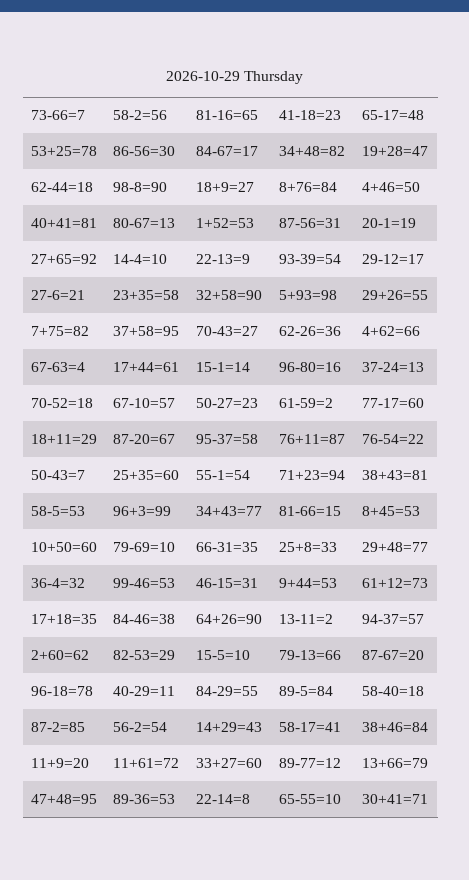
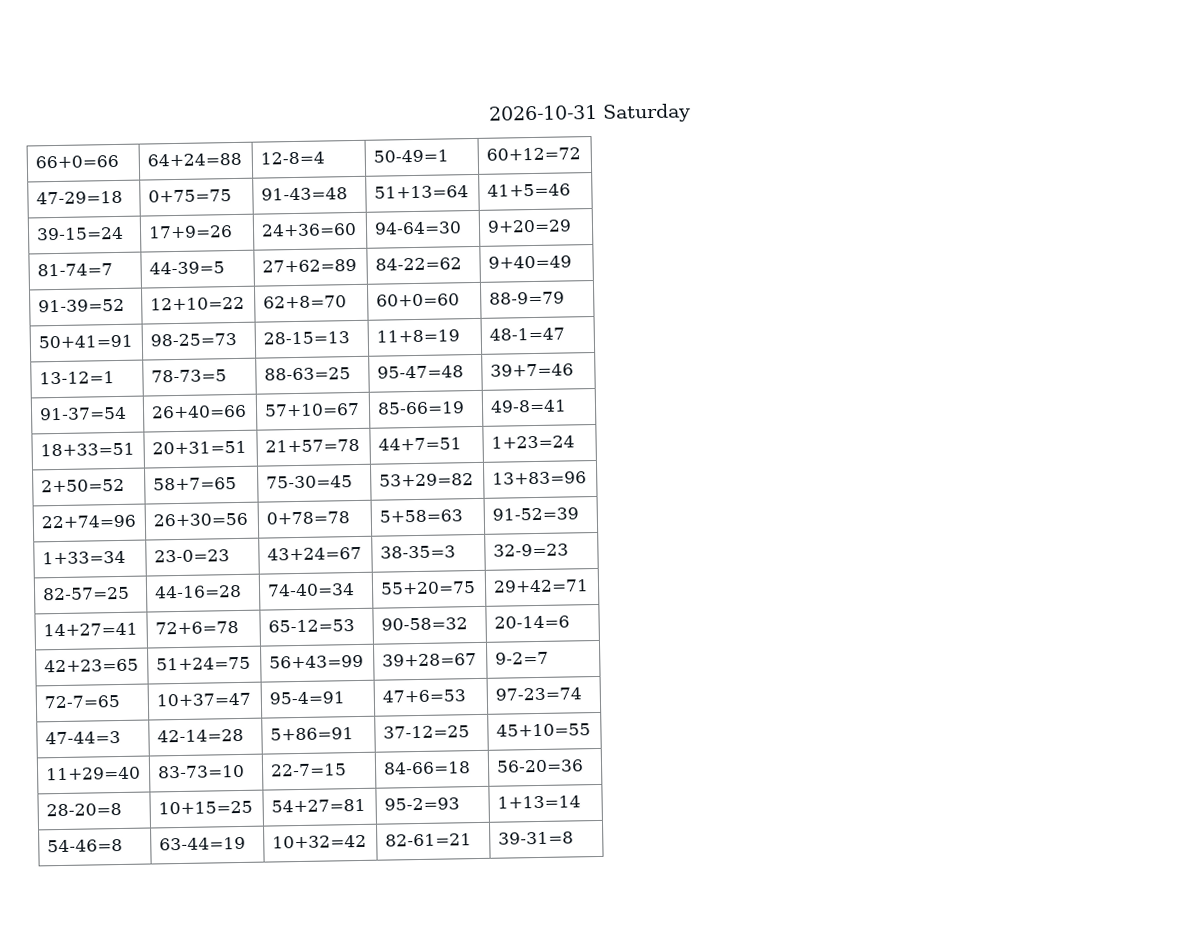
[165,71,304,84] [30,110,85,120] [112,110,167,120] [195,110,258,120] [278,110,341,120] [361,110,424,120] [30,146,97,156] [112,146,175,156] [195,146,258,156] [278,146,345,156] [361,146,428,156] [30,182,93,192] [112,182,167,192] [195,182,254,192] [278,182,337,192] [361,182,420,192] [30,218,97,228] [112,218,175,228] [195,218,254,228] [278,218,341,228] [361,218,416,228] [30,254,97,264] [112,254,167,264] [195,254,250,264] [278,254,341,264] [361,254,424,264] [30,290,85,300] [112,290,179,300] [195,290,262,300] [278,290,337,300] [361,290,428,300] [30,326,89,336] [112,326,179,336] [195,326,258,336] [278,326,341,336] [361,326,420,336] [30,362,85,372] [112,362,179,372] [195,362,250,372] [278,362,341,372] [361,362,424,372] [30,398,93,408] [112,398,175,408] [195,398,258,408] [278,398,333,408] [361,398,424,408] [30,434,97,444] [112,434,175,444] [195,434,258,444] [278,434,345,444] [361,434,424,444] [30,470,85,480] [112,470,179,480] [195,470,250,480] [278,470,345,480] [361,470,428,480] [30,506,85,516] [112,506,171,516] [195,506,262,516] [278,506,341,516] [361,506,420,516] [30,542,97,552] [112,542,175,552] [195,542,258,552] [278,542,337,552] [361,542,428,552] [30,578,85,588] [112,578,175,588] [195,578,258,588] [278,578,337,588] [361,578,428,588] [30,614,97,624] [112,614,175,624] [195,614,262,624] [278,614,333,624] [361,614,424,624] [30,650,89,660] [112,650,175,660] [195,650,250,660] [278,650,341,660] [361,650,424,660] [30,686,93,696] [112,686,175,696] [195,686,258,696] [278,686,333,696] [361,686,424,696] [30,722,85,732] [112,722,167,732] [195,722,262,732] [278,722,341,732] [361,722,428,732] [30,758,89,768] [112,758,179,768] [195,758,262,768] [278,758,341,768] [361,758,428,768] [30,794,97,804] [112,794,175,804] [195,794,250,804] [278,794,341,804] [361,794,428,804] 2026-10-29 Thursday // 73-66=7 | 58-2=56 | 81-16=65 | 41-18=23 | 65-17=48 // 53+25=78 | 86-56=30 | 84-67=17 | 34+48=82 | 19+28=47 // 62-44=18 | 98-8=90 | 18+9=27 | 8+76=84 | 4+46=50 // 40+41=81 | 80-67=13 | 1+52=53 | 87-56=31 | 20-1=19 // 27+65=92 | 14-4=10 | 22-13=9 | 93-39=54 | 29-12=17 // 27-6=21 | 23+35=58 | 32+58=90 | 5+93=98 | 29+26=55 // 7+75=82 | 37+58=95 | 70-43=27 | 62-26=36 | 4+62=66 // 67-63=4 | 17+44=61 | 15-1=14 | 96-80=16 | 37-24=13 // 70-52=18 | 67-10=57 | 50-27=23 | 61-59=2 | 77-17=60 // 18+11=29 | 87-20=67 | 95-37=58 | 76+11=87 | 76-54=22 // 50-43=7 | 25+35=60 | 55-1=54 | 71+23=94 | 38+43=81 // 58-5=53 | 96+3=99 | 34+43=77 | 81-66=15 | 8+45=53 // 10+50=60 | 79-69=10 | 66-31=35 | 25+8=33 | 29+48=77 // 36-4=32 | 99-46=53 | 46-15=31 | 9+44=53 | 61+12=73 // 17+18=35 | 84-46=38 | 64+26=90 | 13-11=2 | 94-37=57 // 2+60=62 | 82-53=29 | 15-5=10 | 79-13=66 | 87-67=20 // 96-18=78 | 40-29=11 | 84-29=55 | 89-5=84 | 58-40=18 // 87-2=85 | 56-2=54 | 14+29=43 | 58-17=41 | 38+46=84 // 11+9=20 | 11+61=72 | 33+27=60 | 89-77=12 | 13+66=79 // 47+48=95 | 89-36=53 | 22-14=8 | 65-55=10 | 30+41=71 -> [487,103,691,123] [34,154,119,169] [146,152,242,167] [259,151,325,165] [372,149,449,163] [485,147,581,161] [35,190,123,205] [147,189,232,203] [260,187,348,201] [373,185,469,199] [486,183,571,197] [35,226,124,241] [147,225,233,239] [260,222,357,237] [373,221,462,235] [486,219,572,233] [36,263,113,277] [148,261,225,275] [261,258,357,273] [374,257,462,271] [487,255,572,269] [37,298,125,313] [149,296,245,311] [262,295,347,309] [375,293,460,307] [488,291,565,305] [37,334,133,349] [149,332,237,347] [262,331,350,345] [375,329,460,343] [488,327,565,341] [38,371,115,385] [150,369,227,383] [263,367,351,381] [376,365,464,379] [489,363,574,377] [38,406,127,421] [150,404,247,419] [263,402,360,417] [376,401,465,415] [489,399,567,413] [39,442,135,457] [151,440,247,455] [264,438,360,453] [377,437,462,451] [490,435,575,449] [40,478,125,493] [152,477,237,491] [265,475,353,489] [378,473,474,487] [491,471,587,485] [40,514,136,529] [152,512,248,527] [265,511,350,525] [378,509,463,523] [491,507,579,521] [41,550,126,565] [153,549,230,563] [266,546,362,561] [379,545,456,559] [492,543,569,557] [41,586,130,601] [153,584,242,599] [266,583,355,597] [379,581,476,595] [492,579,589,593] [42,622,138,637] [154,620,239,635] [267,619,355,633] [380,617,468,631] [493,615,570,629] [43,658,139,673] [155,656,251,671] [268,654,364,669] [381,653,477,667] [494,651,549,665] [43,694,120,709] [155,692,251,707] [268,691,345,705] [381,689,466,703] [494,687,582,701] [44,730,121,745] [156,728,244,743] [269,727,354,741] [382,725,470,739] [495,723,591,737] [45,766,141,781] [156,764,245,779] [269,763,347,777] [382,761,471,775] [495,759,584,773] [45,802,122,817] [157,800,253,815] [270,798,366,813] [383,797,460,811] [496,795,581,809] [46,838,123,853] [158,836,246,851] [271,834,367,849] [384,833,472,847] [497,831,574,845] 2026-10-31 Saturday // 66+0=66 | 64+24=88 | 12-8=4 | 50-49=1 | 60+12=72 // 47-29=18 | 0+75=75 | 91-43=48 | 51+13=64 | 41+5=46 // 39-15=24 | 17+9=26 | 24+36=60 | 94-64=30 | 9+20=29 // 81-74=7 | 44-39=5 | 27+62=89 | 84-22=62 | 9+40=49 // 91-39=52 | 12+10=22 | 62+8=70 | 60+0=60 | 88-9=79 // 50+41=91 | 98-25=73 | 28-15=13 | 11+8=19 | 48-1=47 // 13-12=1 | 78-73=5 | 88-63=25 | 95-47=48 | 39+7=46 // 91-37=54 | 26+40=66 | 57+10=67 | 85-66=19 | 49-8=41 // 18+33=51 | 20+31=51 | 21+57=78 | 44+7=51 | 1+23=24 // 2+50=52 | 58+7=65 | 75-30=45 | 53+29=82 | 13+83=96 // 22+74=96 | 26+30=56 | 0+78=78 | 5+58=63 | 91-52=39 // 1+33=34 | 23-0=23 | 43+24=67 | 38-35=3 | 32-9=23 // 82-57=25 | 44-16=28 | 74-40=34 | 55+20=75 | 29+42=71 // 14+27=41 | 72+6=78 | 65-12=53 | 90-58=32 | 20-14=6 // 42+23=65 | 51+24=75 | 56+43=99 | 39+28=67 | 9-2=7 // 72-7=65 | 10+37=47 | 95-4=91 | 47+6=53 | 97-23=74 // 47-44=3 | 42-14=28 | 5+86=91 | 37-12=25 | 45+10=55 // 11+29=40 | 83-73=10 | 22-7=15 | 84-66=18 | 56-20=36 // 28-20=8 | 10+15=25 | 54+27=81 | 95-2=93 | 1+13=14 // 54-46=8 | 63-44=19 | 10+32=42 | 82-61=21 | 39-31=8

